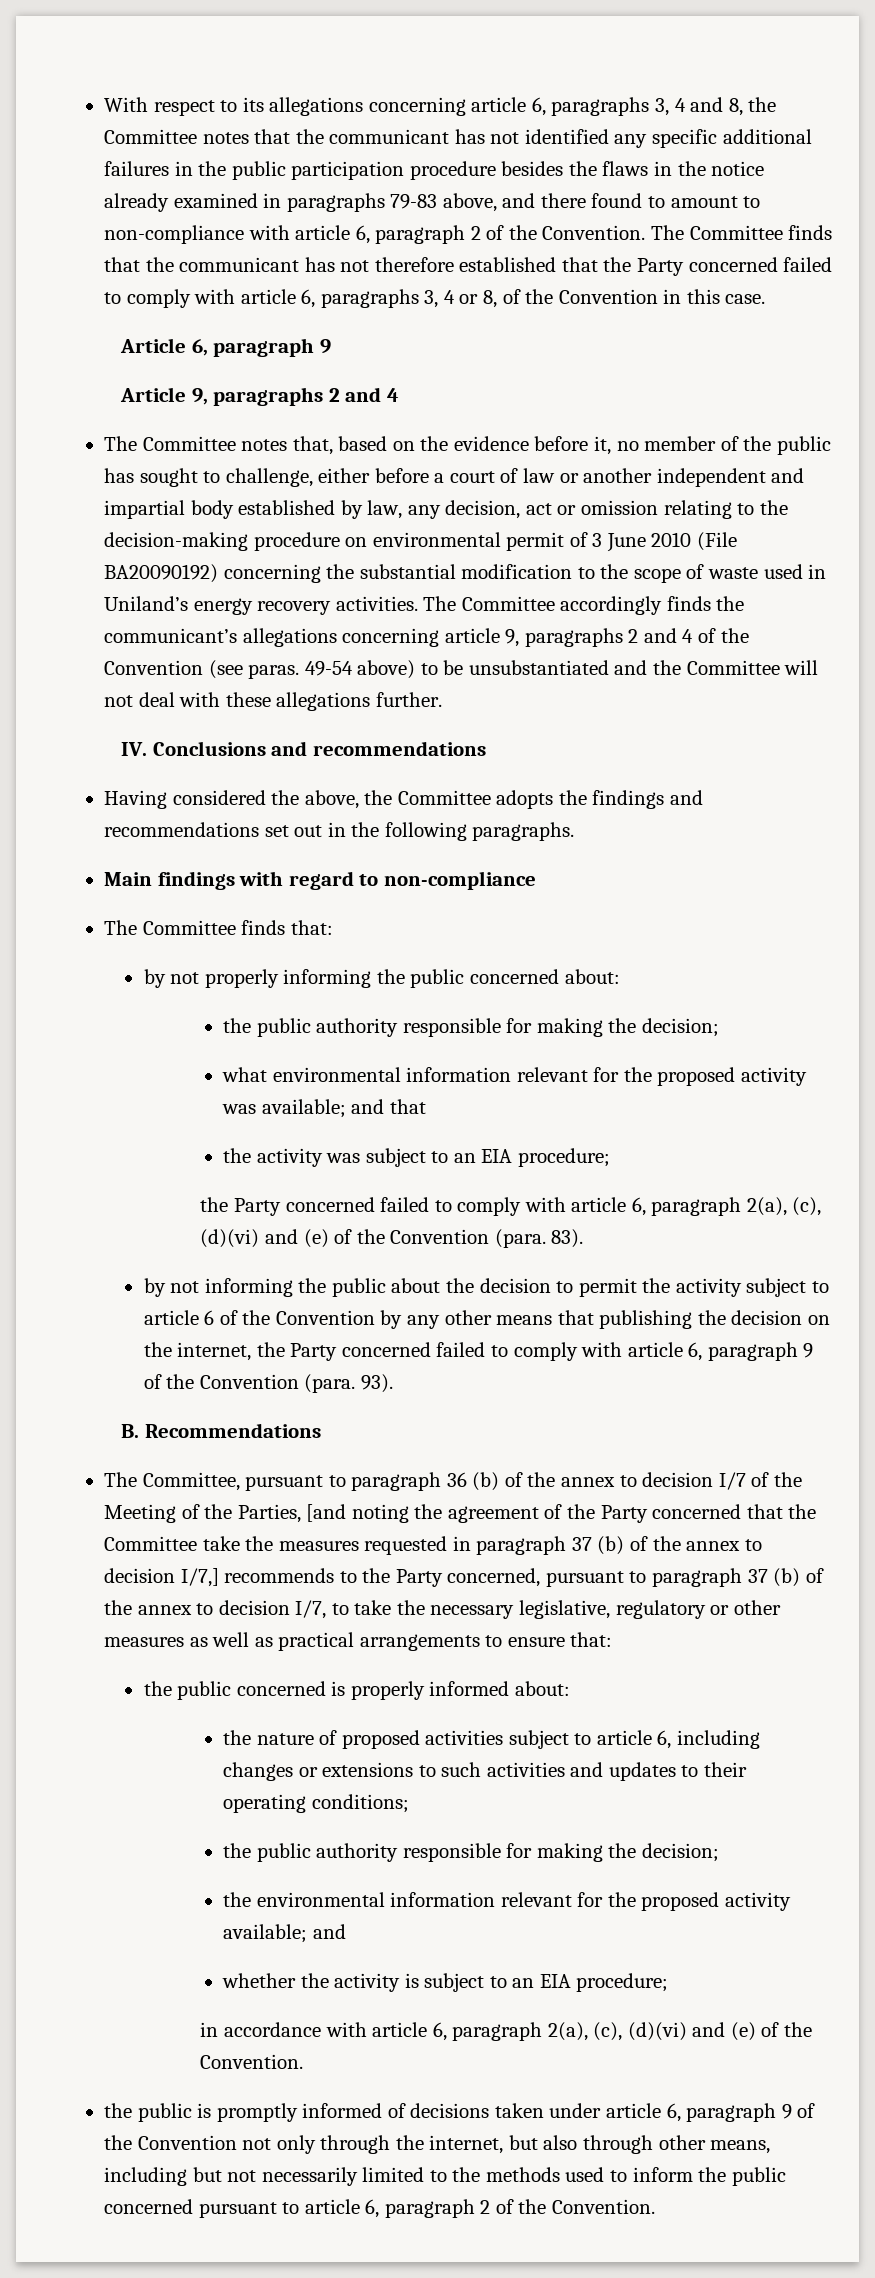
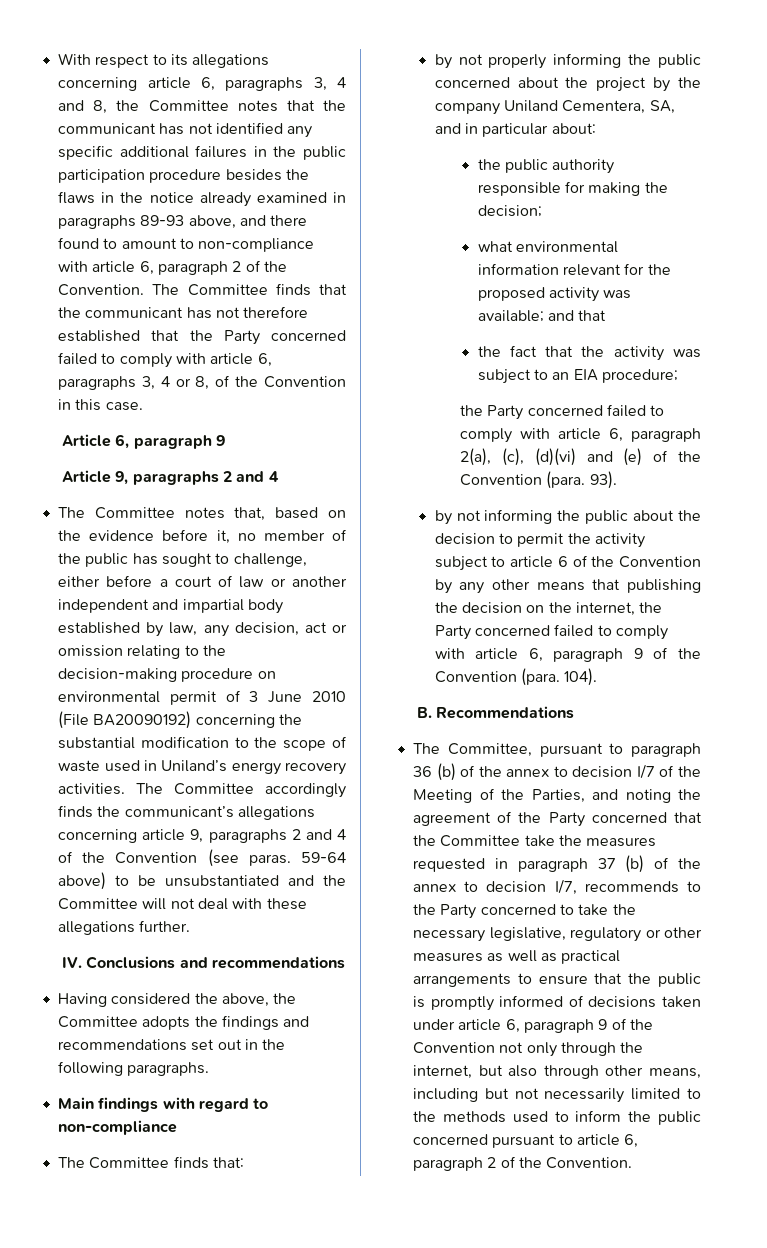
[390,194,438,209] 79-83 -> [140,215,185,226] 89-93
[304,661,353,676] 49-54 -> [300,852,346,863] 59-64
(559, 976) none -> [517,77,702,92] [434,100,675,115] [434,123,549,137] about the project by the company Uniland Cementera, SA, and in particular
(251, 1155) none -> [509,345,605,357] fact that the
[551,1229,584,1248] 83). -> [589,471,617,489] 93).
[360,1374,393,1393] 93). -> [564,668,598,686] 104).
[306,1504,347,1522] [and -> [592,789,619,800] and
[180,1568,219,1587] I/7,] -> [554,879,577,895] I/7,
[447,1568,824,1587] [104,1600,327,1619] concerned, pursuant to paragraph 37 (b) of the annex to decision I/7, -> [480,904,556,915] concerned
[570,1632,613,1647] [143,1681,570,1700] [222,1730,760,1749] [222,1762,747,1781] [222,1794,409,1813] [222,1843,719,1862] [222,1892,791,1911] [222,1924,346,1943] [221,1973,669,1992] [200,2022,812,2041] [200,2054,304,2069] that: // the public concerned is properly informed about: // the nature of proposed activities subject to article 6, including changes or extensions to such activities and updates to their operating conditions; // the public authority responsible for making the decision; // the environmental information relevant for the proposed activity available; and // whether the activity is subject to an EIA procedure; // in accordance with article 6, paragraph 2(a), (c), (d)(vi) and (e) of the Convention. // -> [594,973,623,984] that

